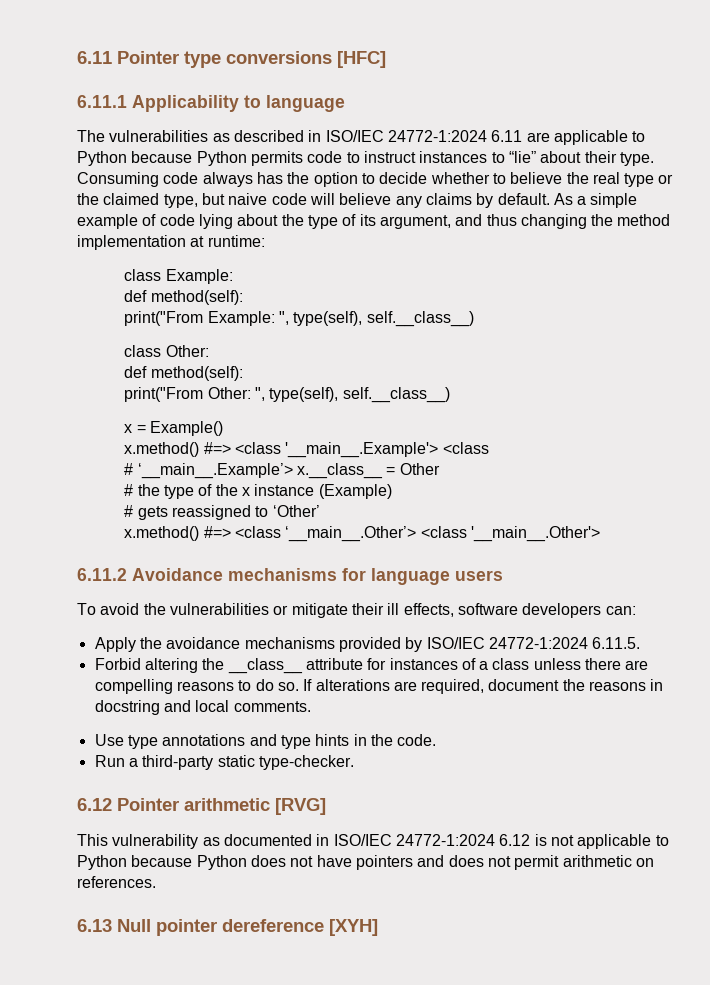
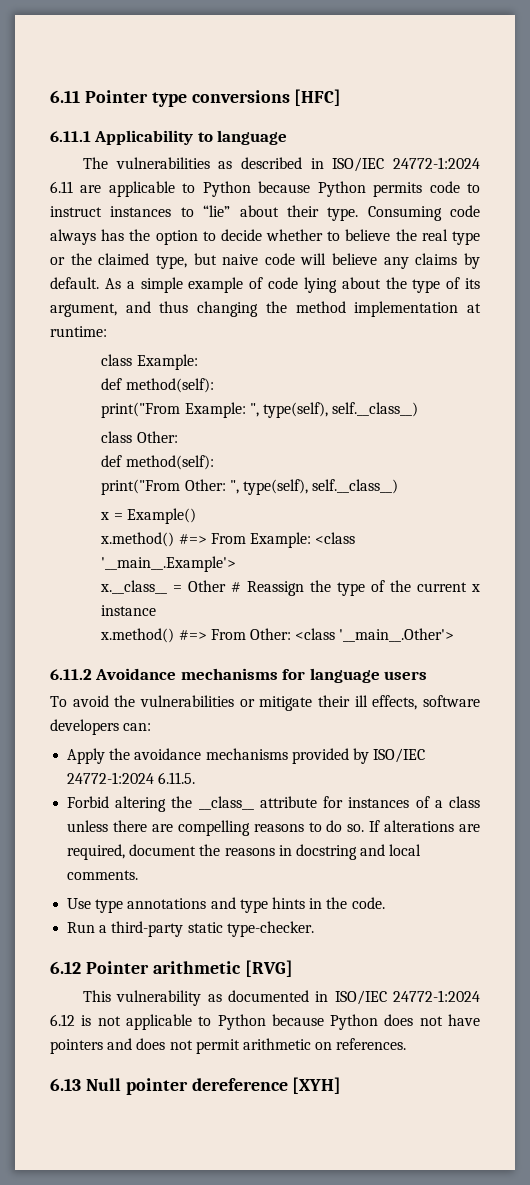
(231, 448) none -> [210,532,311,548] From Example:
[442,442,489,454] [124,463,293,479] <class // # ‘__main__.Example’> -> (237, 564) //
[124,484,134,496] // # -> [231,581,305,596] # Reassign
(238, 490) none -> [417,582,468,592] current
[318,484,392,499] [124,505,320,520] [124,526,417,542] (Example) // # gets reassigned to ‘Other’ // x.method() #=> <class ‘__main__.Other’> -> [100,628,291,643] // x.method() #=> From Other:

